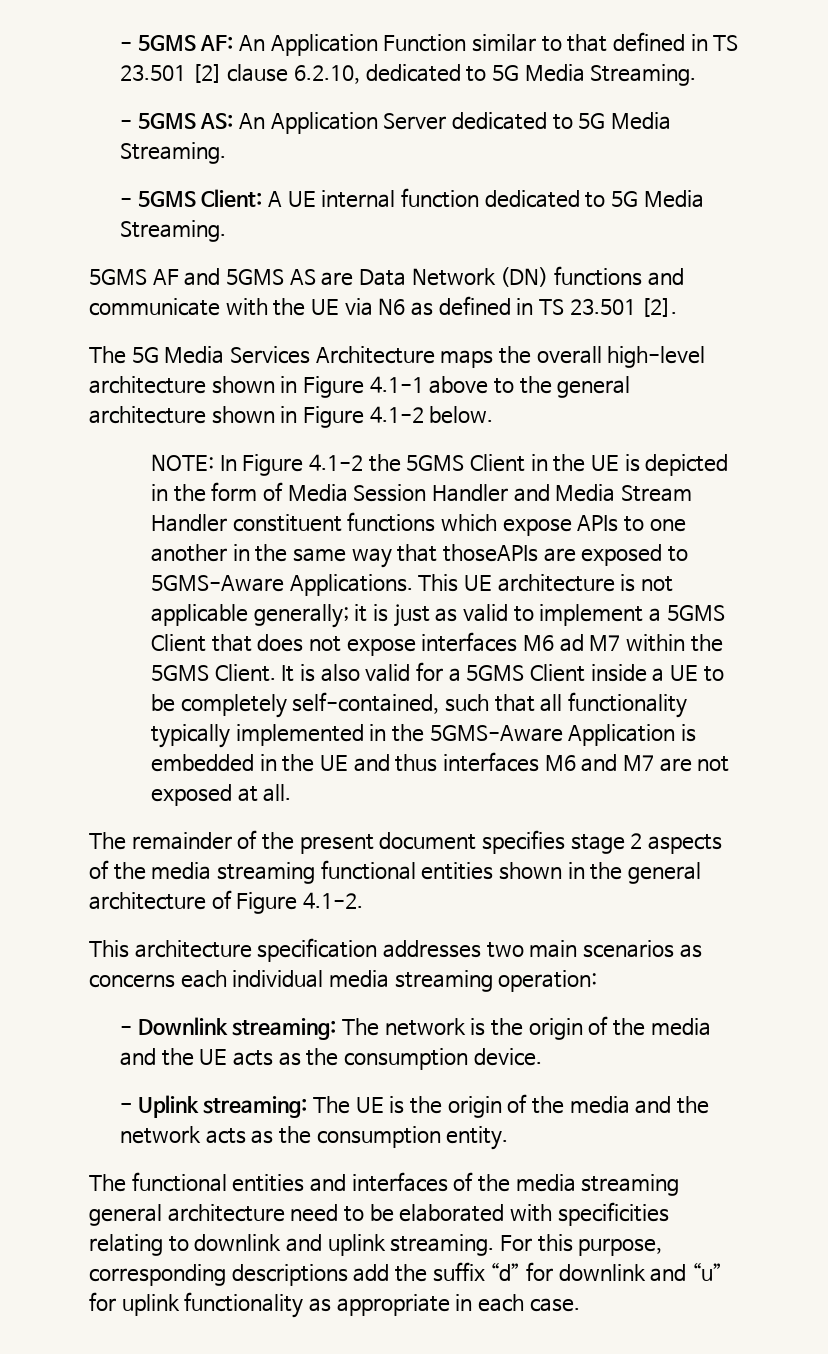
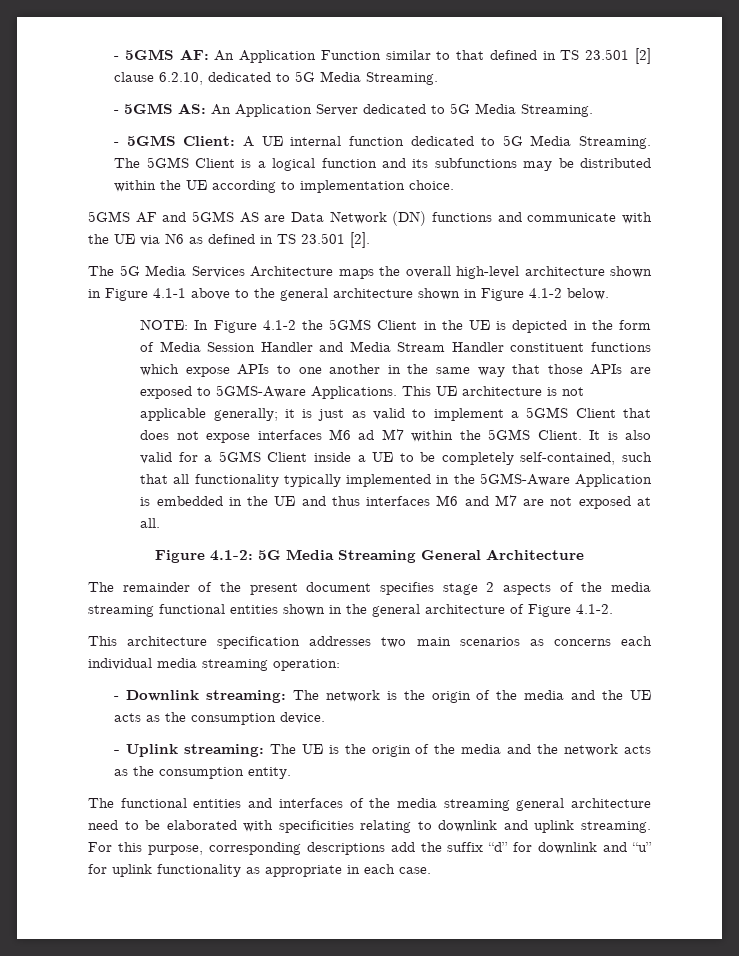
(227, 231) none -> [114,157,651,171] [114,180,455,193] The 5GMS Client is a logical function and its subfunctions may be distributed within the UE according to implementation choice.
[443,544,539,562] thoseAPIs -> [547,364,623,375] those APIs
(292, 793) none -> [155,549,584,563] // Figure 4.1-2: 5G Media Streaming General Architecture

